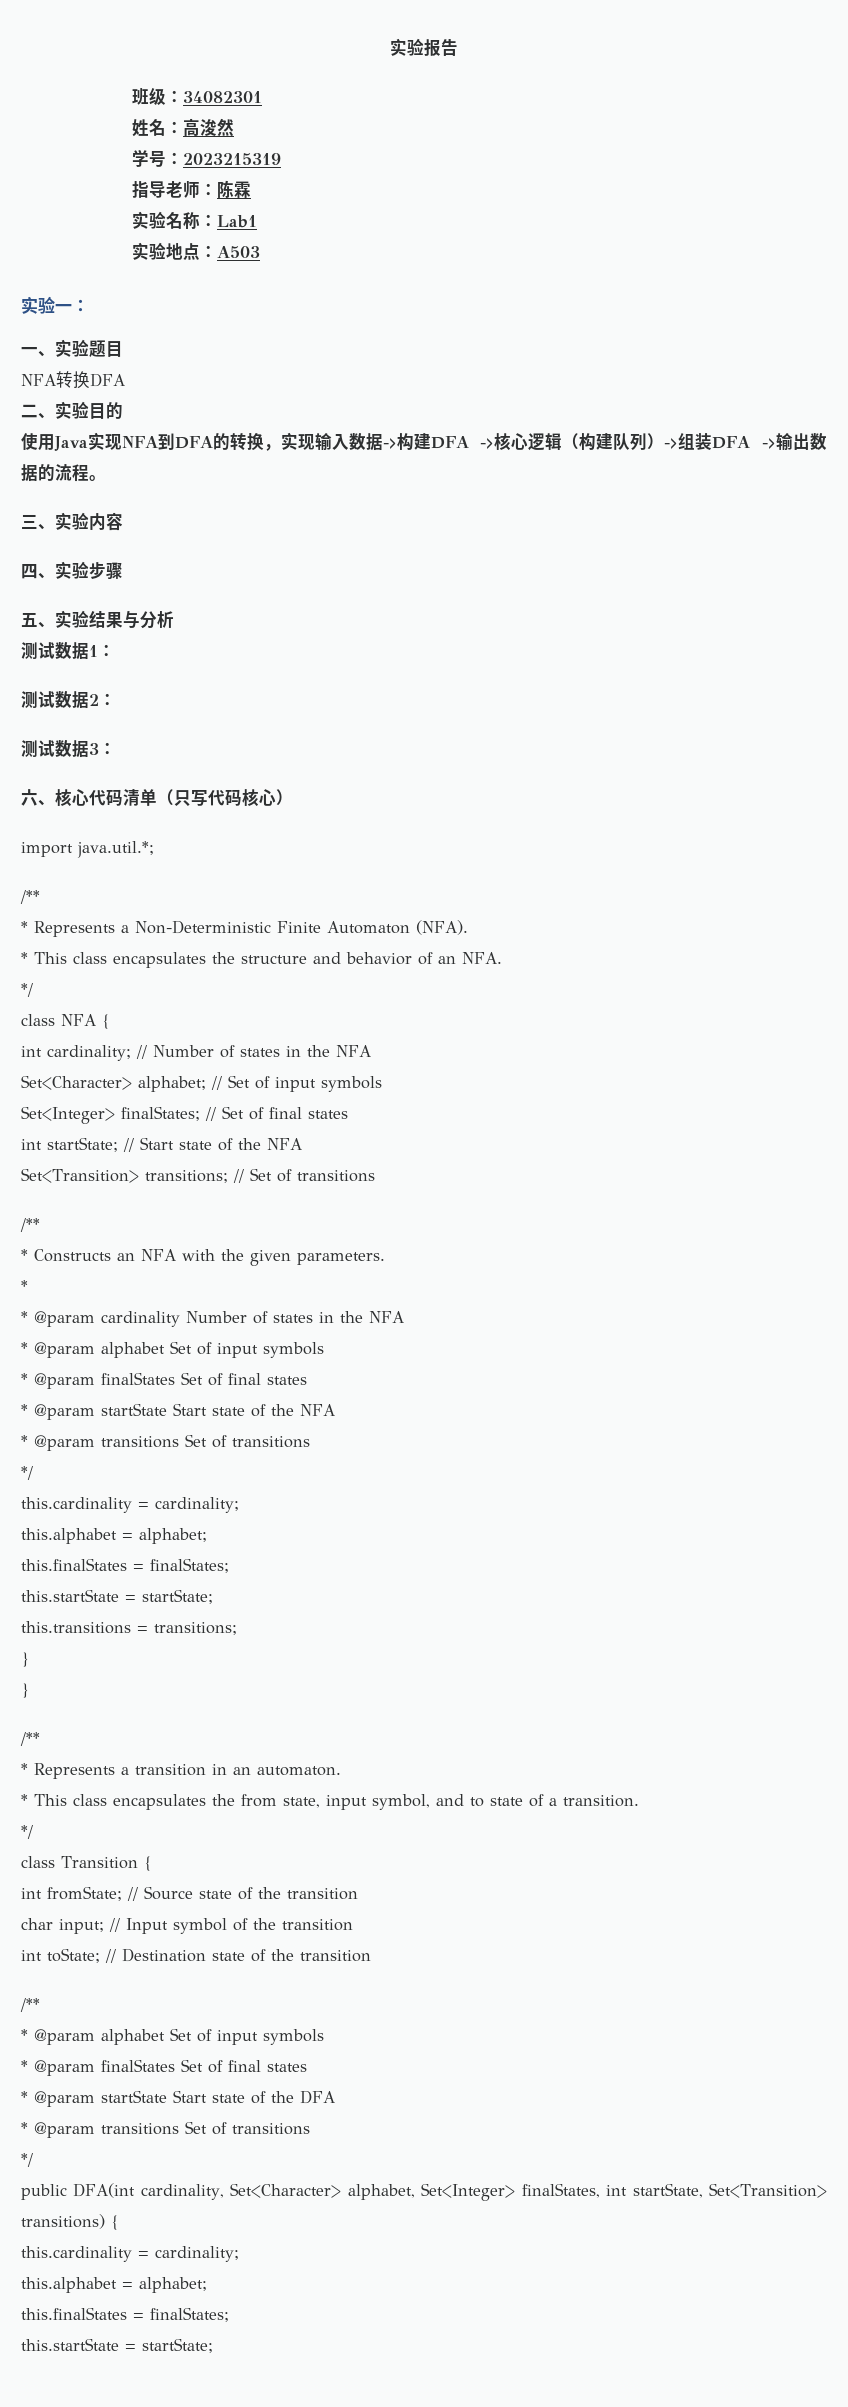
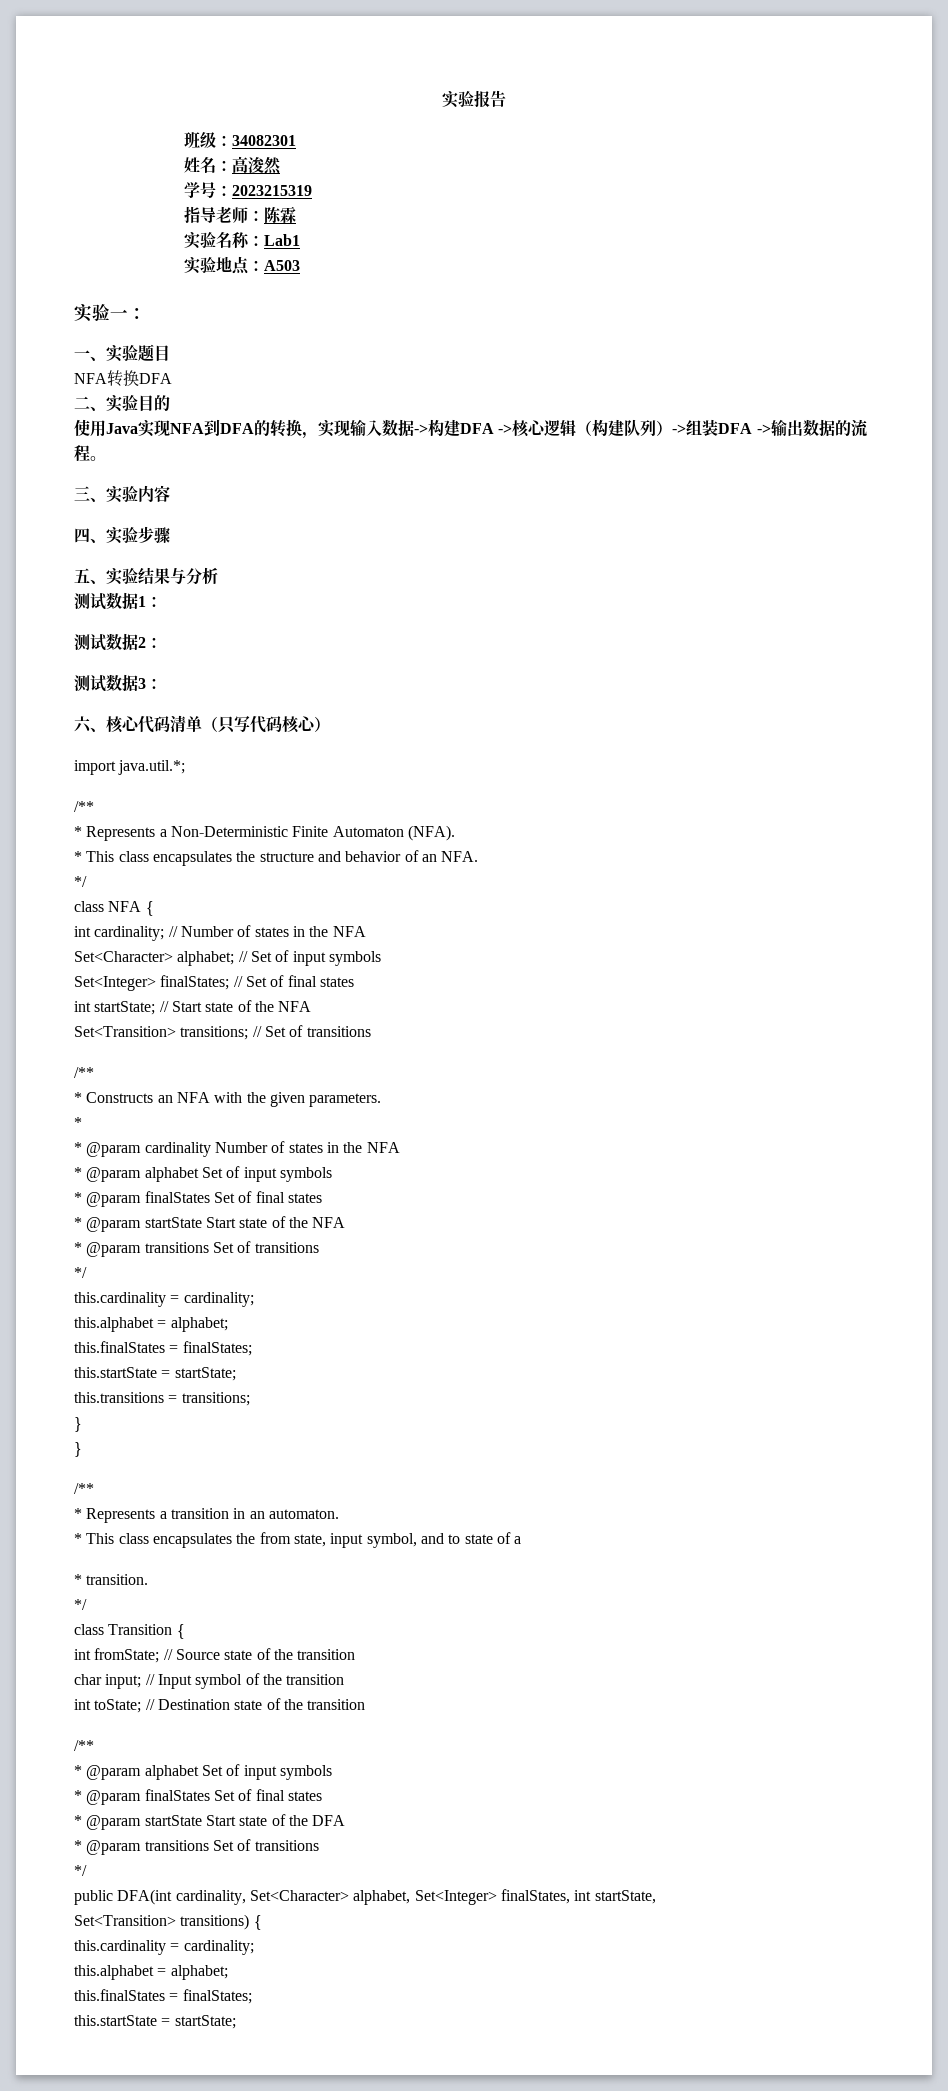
(557, 1802) none -> [74,1574,82,1585] // *
(703, 2190) none -> (656, 1897) //

